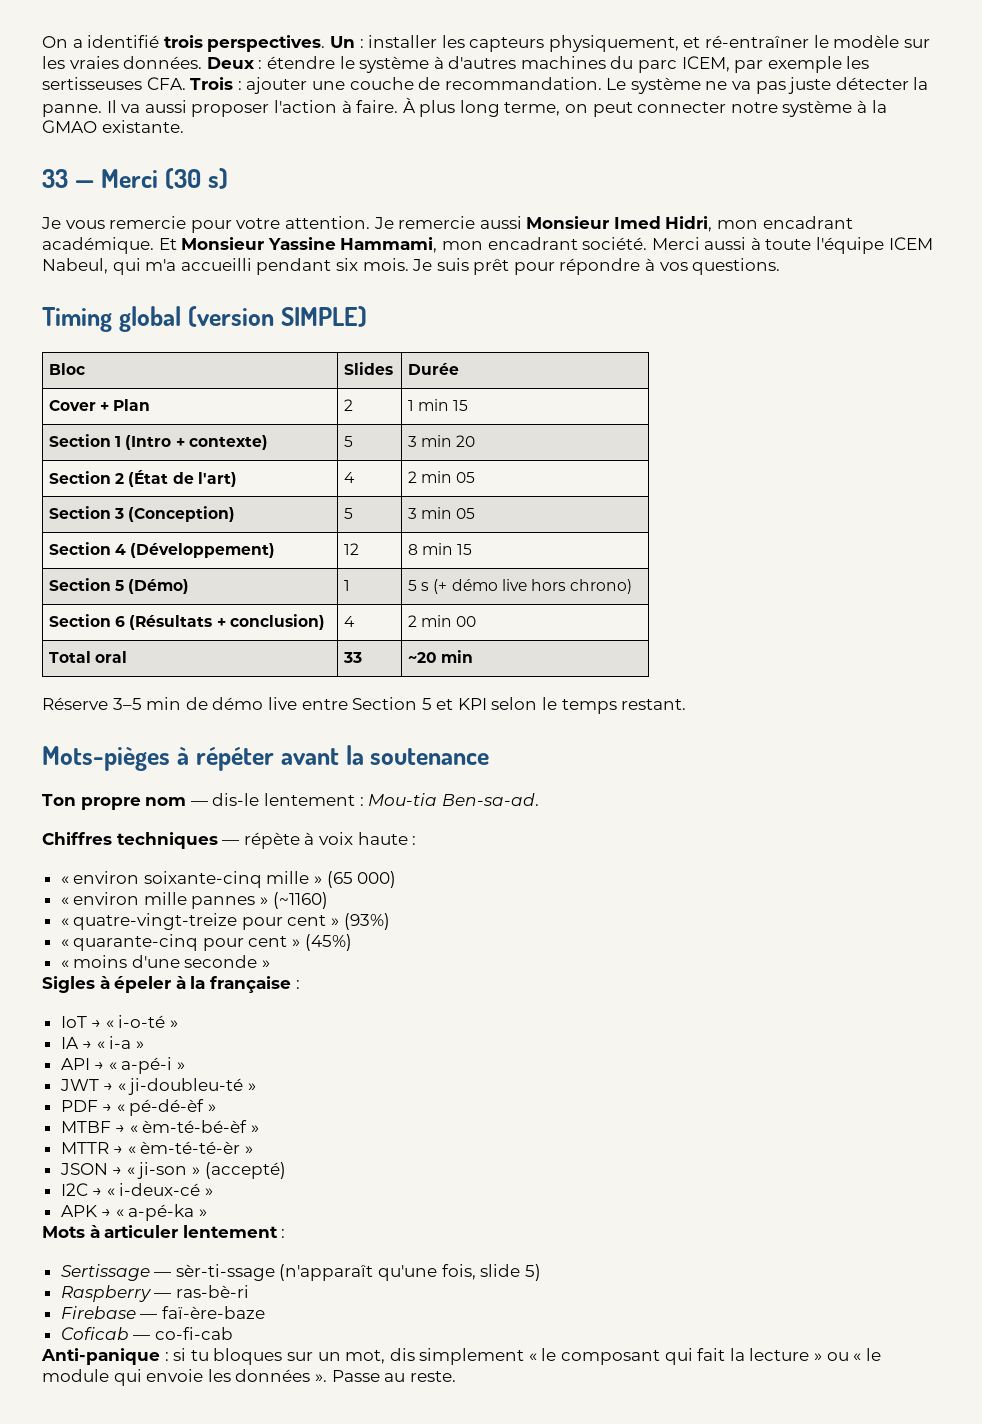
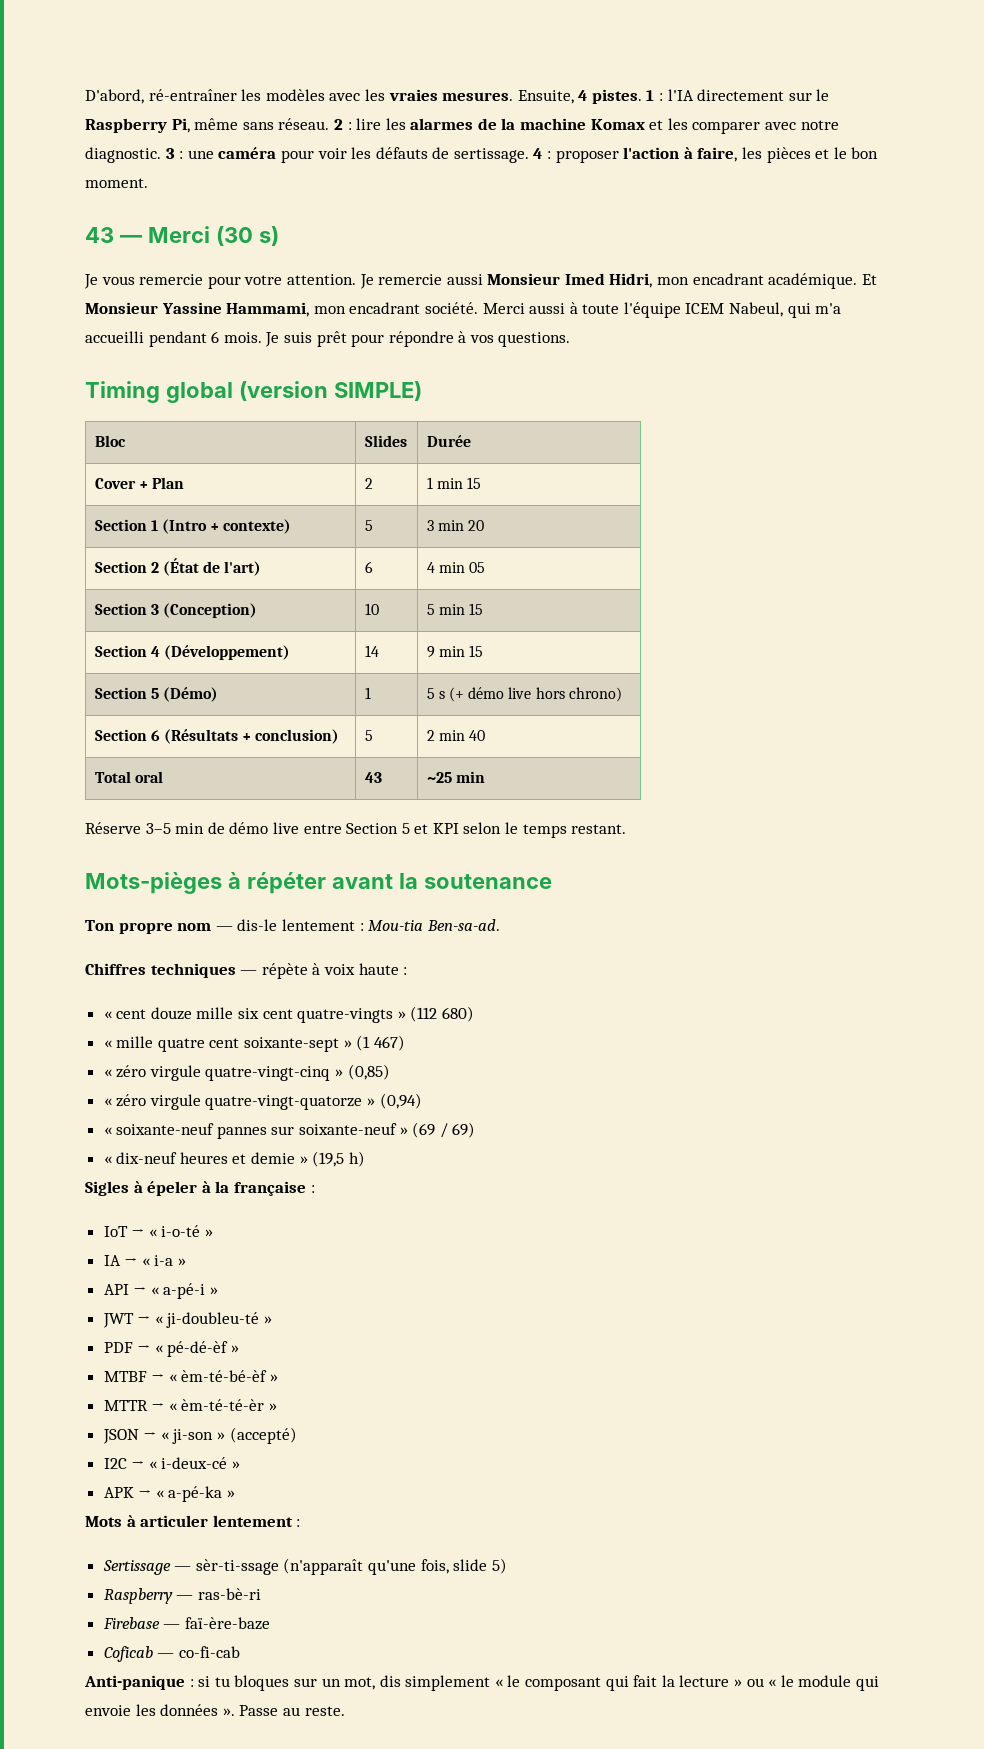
[42,35,930,52] [42,56,870,73] [42,77,929,94] [42,97,887,117] [42,120,184,133] [42,169,68,188] On a identifié trois perspectives. Un : installer les capteurs physiquement, et ré-entraîner le modèle sur les vraies données. Deux : étendre le système à d'autres machines du parc ICEM, par exemple les sertisseuses CFA. Trois : ajouter une couche de recommandation. Le système ne va pas juste détecter la panne. Il va aussi proposer l'action à faire. À plus long terme, on peut connecter notre système à la GMAO existante. // 33 -> [85,89,830,104] [85,118,839,134] [85,147,879,163] [85,178,148,188] [85,227,114,243] D'abord, ré-entraîner les modèles avec les vraies mesures. Ensuite, 4 pistes. 1 : l'IA directement sur le Raspberry Pi, même sans réseau. 2 : lire les alarmes de la machine Komax et les comparer avec notre diagnostic. 3 : une caméra pour voir les défauts de sertissage. 4 : proposer l'action à faire, les pièces et le bon moment. // 43
[335,258,358,271] six -> [211,331,220,343] 6
[343,472,355,483] [407,471,417,483] | 4 | 2 -> [364,561,373,573] [426,562,435,573] | 6 | 4
[343,508,353,519] [407,507,476,519] | 5 | 3 min 05 -> [364,603,379,615] [426,603,484,615] | 10 | 5 min 15
[343,543,359,555] [407,544,418,555] 12 | 8 -> [364,645,379,657] [426,646,435,658] 14 | 9
[343,616,355,627] [407,615,477,627] 4 | 2 min 00 -> [364,730,373,741] [426,730,486,741] 5 | 2 min 40
[342,652,362,663] [407,652,437,663] 33 | ~20 -> [364,772,382,783] [426,772,452,783] 43 | ~25
[73,871,397,888] [60,892,328,909] [60,913,390,930] [60,934,352,951] [60,955,271,968] environ soixante-cinq mille » (65 000) // « environ mille pannes » (~1160) // « quatre-vingt-treize pour cent » (93%) // « quarante-cinq pour cent » (45%) // « moins d'une seconde » -> [116,1006,475,1023] [103,1035,405,1052] [103,1064,390,1081] [103,1093,422,1110] [103,1122,476,1139] [103,1151,365,1167] cent douze mille six cent quatre-vingts » (112 680) // « mille quatre cent soixante-sept » (1 467) // « zéro virgule quatre-vingt-cinq » (0,85) // « zéro virgule quatre-vingt-quatorze » (0,94) // « soixante-neuf pannes sur soixante-neuf » (69 / 69) // « dix-neuf heures et demie » (19,5 h)

